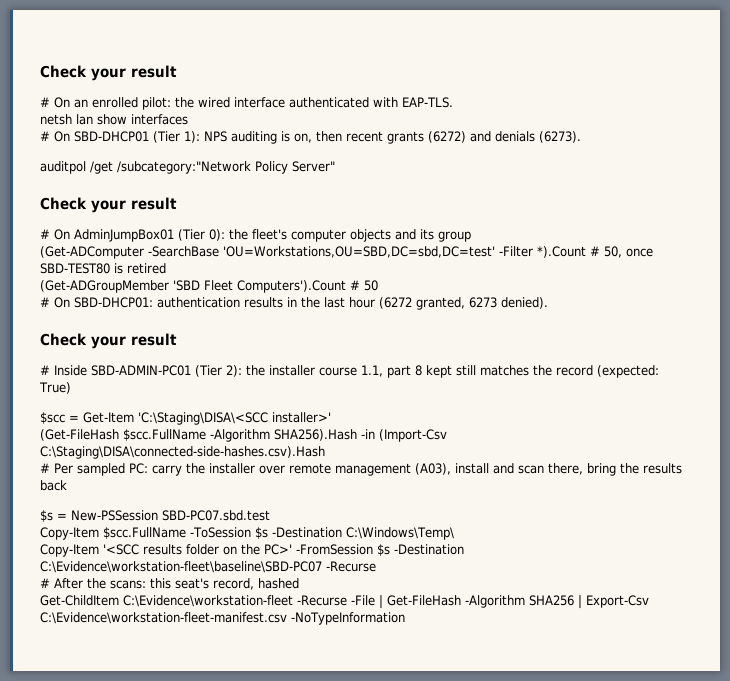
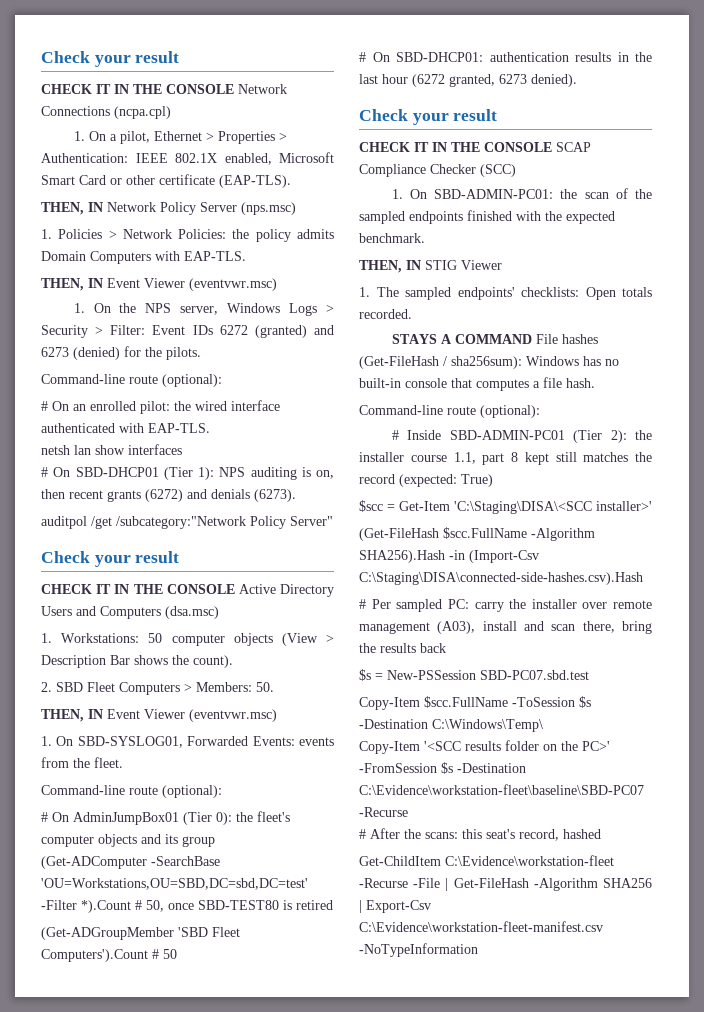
[40,65,177,81] Check your result -> [41,51,180,67] [41,84,287,94] [41,106,171,119] [73,131,287,144] [41,152,334,165] [41,174,291,188] [41,202,296,215] [41,229,334,242] [41,251,246,264] [41,278,277,291] [73,303,334,316] [41,325,334,338] [41,346,201,360] [41,374,222,387] Check your result // CHECK IT IN THE CONSOLE Network Connections (ncpa.cpl) // 1. On a pilot, Ethernet > Properties > Authentication: IEEE 802.1X enabled, Microsoft Smart Card or other certificate (EAP-TLS). // THEN, IN Network Policy Server (nps.msc) // 1. Policies > Network Policies: the policy admits Domain Computers with EAP-TLS. // THEN, IN Event Viewer (eventvwr.msc) // 1. On the NPS server, Windows Logs > Security > Filter: Event IDs 6272 (granted) and 6273 (denied) for the pilots. // Command-line route (optional):
(177, 203) none -> [41,584,334,597] [41,606,219,619] [41,633,334,646] [41,655,233,668] [41,682,274,695] [41,709,277,722] [41,736,334,748] [41,757,123,768] [41,785,222,798] // CHECK IT IN THE CONSOLE Active Directory Users and Computers (dsa.msc) // 1. Workstations: 50 computer objects (View > Description Bar shows the count). // 2. SBD Fleet Computers > Members: 50. // THEN, IN Event Viewer (eventvwr.msc) // 1. On SBD-SYSLOG01, Forwarded Events: events from the fleet. // Command-line route (optional):
(177, 339) none -> [359,142,591,152] [359,164,516,177] [391,188,652,199] [359,210,615,224] [359,233,425,243] [359,260,502,273] [359,287,652,300] [359,309,412,319] [391,334,598,344] [359,356,619,369] [359,377,595,391] [359,405,540,418] // CHECK IT IN THE CONSOLE SCAP Compliance Checker (SCC) // 1. On SBD-ADMIN-PC01: the scan of the sampled endpoints finished with the expected benchmark. // THEN, IN STIG Viewer // 1. The sampled endpoints' checklists: Open totals recorded. // STAYS A COMMAND File hashes (Get-FileHash / sha256sum): Windows has no built-in console that computes a file hash. // Command-line route (optional):

